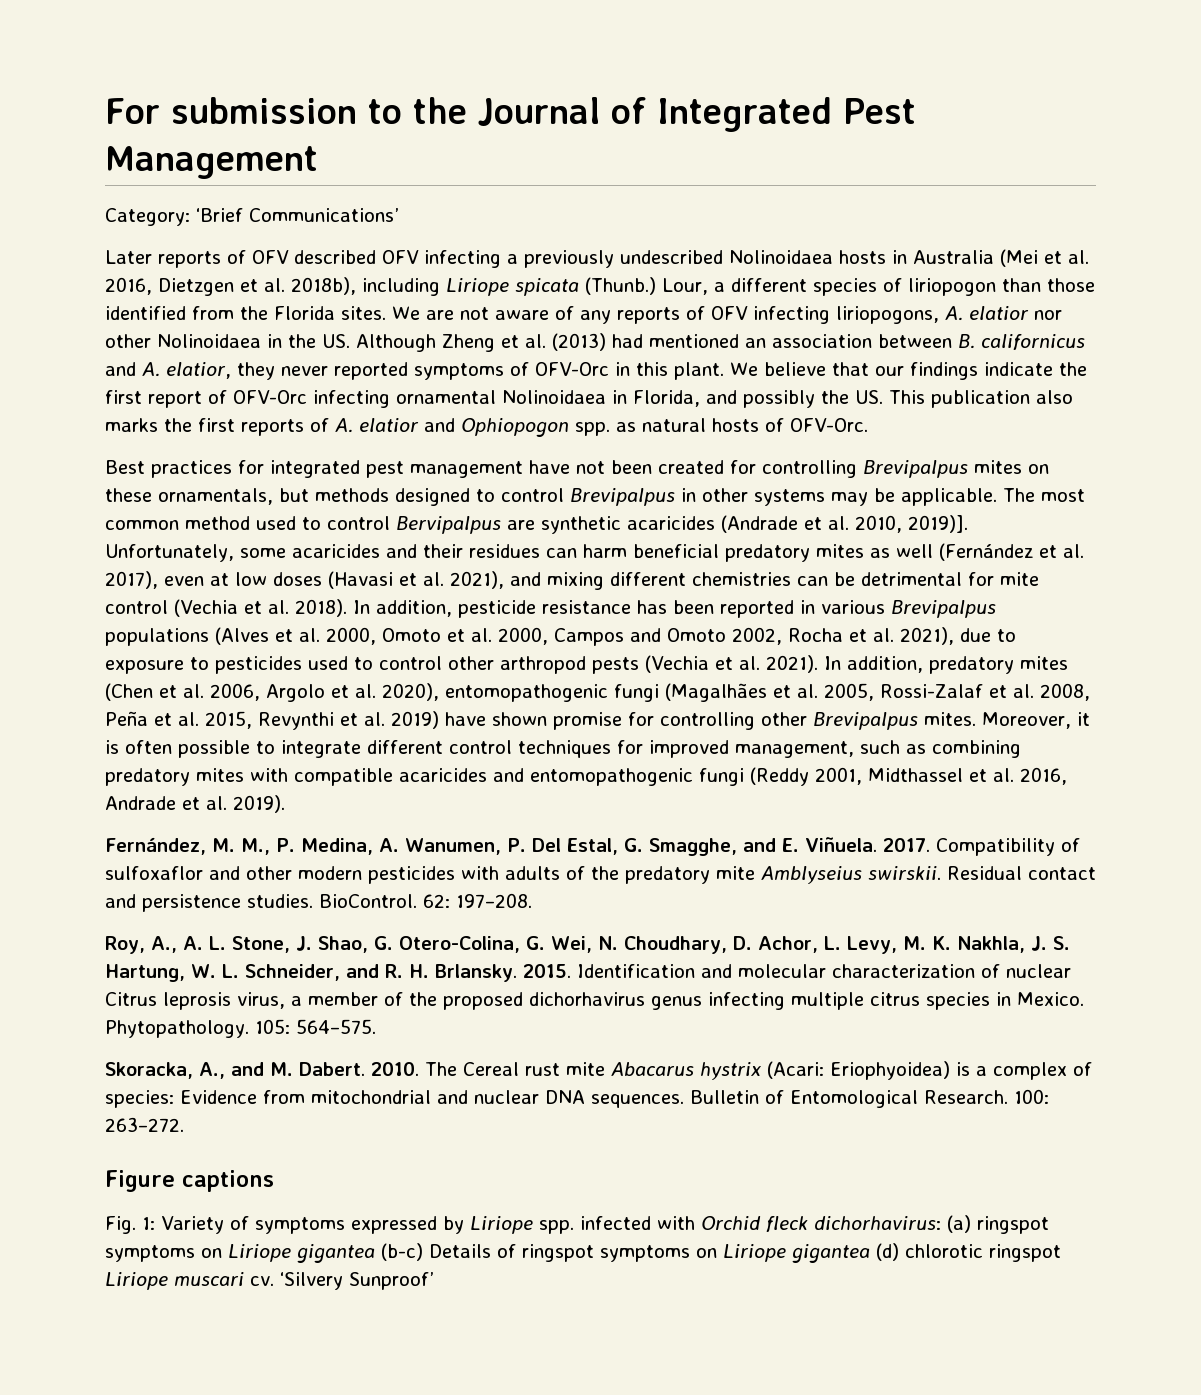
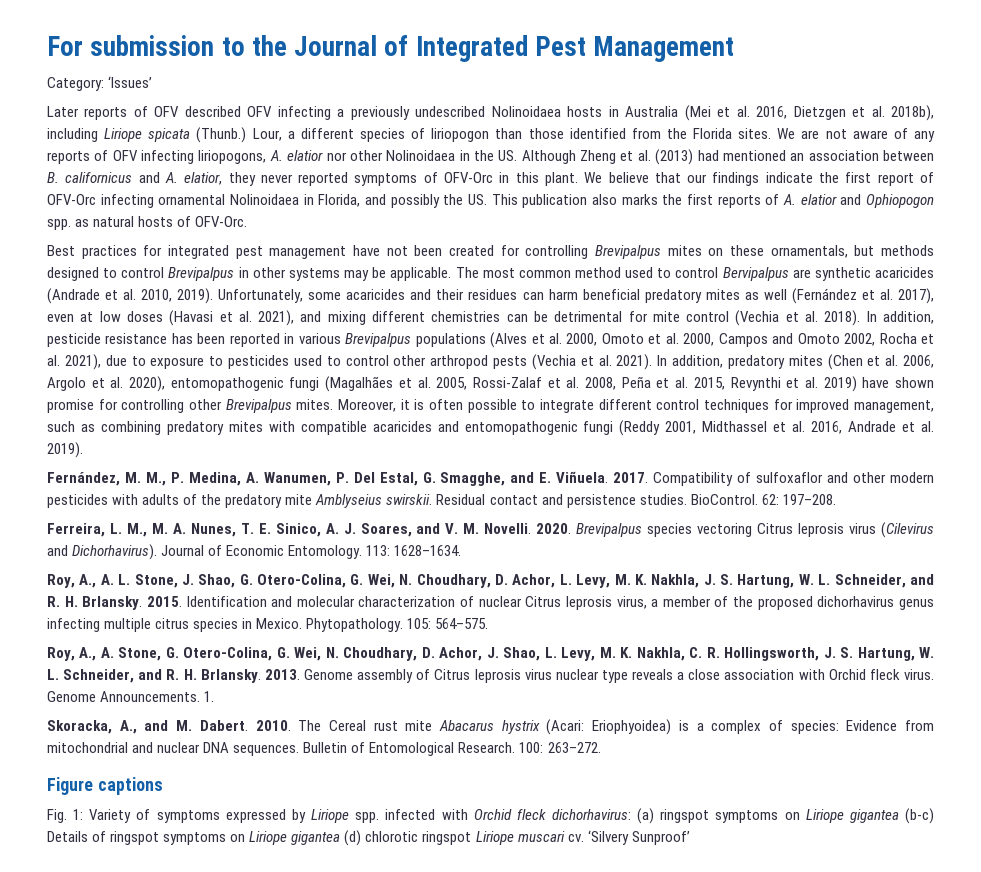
[196,208,399,222] ‘Brief Communications’ -> [108,76,153,88] ‘Issues’
[908,515,968,533] 2019)]. -> [177,288,214,304] 2019).
(532, 900) none -> [47,522,934,538] [47,544,462,560] // Ferreira, L. M., M. A. Nunes, T. E. Sinico, A. J. Soares, and V. M. Novelli. 2020. Brevipalpus species vectoring Citrus leprosis virus (Cilevirus and Dichorhavirus). Journal of Economic Entomology. 113: 1628–1634.
(376, 1026) none -> [47,647,935,661] [47,669,934,683] [47,691,215,702] // Roy, A., A. Stone, G. Otero-Colina, G. Wei, N. Choudhary, D. Achor, J. Shao, L. Levy, M. K. Nakhla, C. R. Hollingsworth, J. S. Hartung, W. L. Schneider, and R. H. Brlansky. 2013. Genome assembly of Citrus leprosis virus nuclear type reveals a close association with Orchid fleck virus. Genome Announcements. 1.

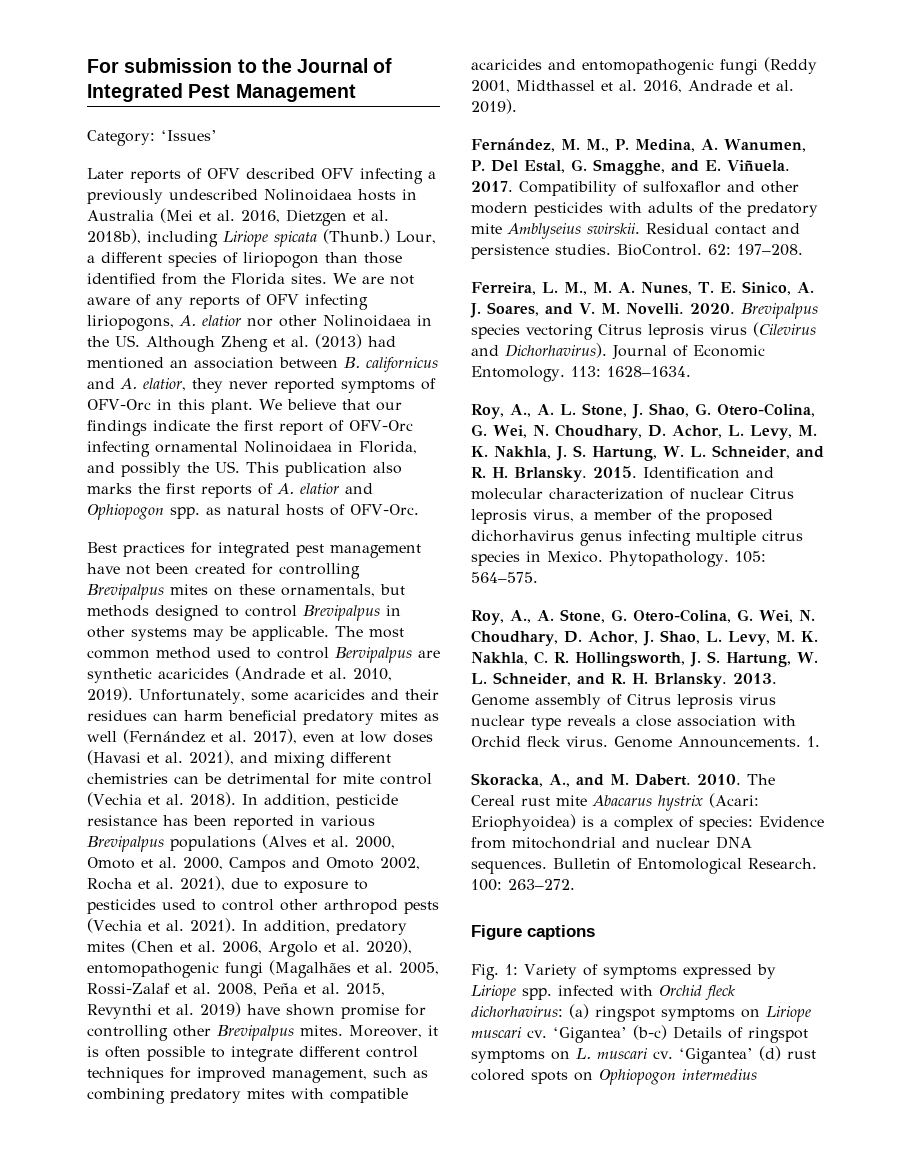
[849,809,899,823] gigantea -> [471,1027,627,1043] muscari cv. ‘Gigantea’
[249,830,690,846] Liriope gigantea (d) chlorotic ringspot Liriope muscari cv. ‘Silvery Sunproof’ -> [576,1046,816,1064] [471,1069,757,1085] L. muscari cv. ‘Gigantea’ (d) rust colored spots on Ophiopogon intermedius

